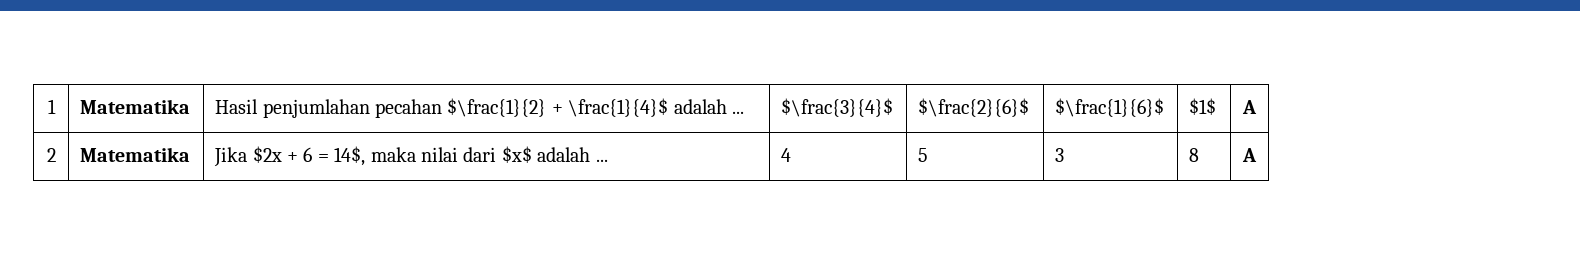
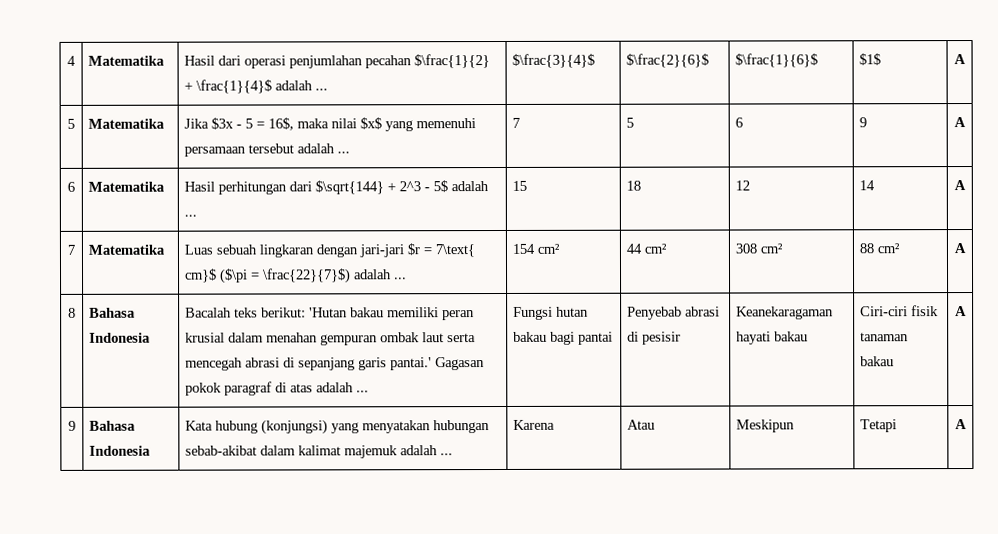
[47,99,56,114] [80,99,191,114] [215,99,259,114] 1 | Matematika | Hasil -> [67,55,76,66] [88,55,166,66] [184,55,287,69] 4 | Matematika | Hasil dari operasi
[46,148,56,162] 2 -> [67,118,75,129] 5
[252,146,608,166] [781,148,792,162] [918,148,929,162] [1055,148,1065,162] [1189,148,1200,162] $2x + 6 = 14$, maka nilai dari $x$ adalah ... | 4 | 5 | 3 | 8 -> [211,117,477,132] [184,143,351,157] [512,117,521,128] [626,117,635,128] [735,117,744,128] [859,117,868,128] [954,117,966,128] [67,181,75,192] [88,181,166,192] [184,180,490,195] [184,214,198,217] [512,180,528,191] [626,180,642,191] [735,180,751,191] [859,180,876,191] [954,180,966,191] [67,244,75,255] [88,244,166,255] [184,243,476,258] [185,268,408,284] [512,243,561,254] [626,243,668,254] [735,243,784,254] [859,243,901,254] [954,243,966,254] [68,307,76,318] [89,307,137,318] [89,332,152,343] [185,307,476,321] [185,332,477,346] [185,357,486,371] [185,381,370,396] [513,306,590,320] [513,331,614,345] [627,306,721,320] [627,331,682,345] [736,306,835,320] [736,331,809,345] [860,305,940,317] [860,332,910,342] [860,356,895,367] [955,306,967,317] [68,420,76,431] [89,420,137,431] [89,445,152,456] [185,419,491,435] [185,445,454,459] [513,419,556,430] [627,419,656,430] [736,419,796,433] [860,419,898,433] $3x - 5 = 16$, maka nilai $x$ yang memenuhi persamaan tersebut adalah ... | 7 | 5 | 6 | 9 | A // 6 | Matematika | Hasil perhitungan dari $\sqrt{144} + 2^3 - 5$ adalah ... | 15 | 18 | 12 | 14 | A // 7 | Matematika | Luas sebuah lingkaran dengan jari-jari $r = 7\text{ cm}$ ($\pi = \frac{22}{7}$) adalah ... | 154 cm² | 44 cm² | 308 cm² | 88 cm² | A // 8 | Bahasa Indonesia | Bacalah teks berikut: 'Hutan bakau memiliki peran krusial dalam menahan gempuran ombak laut serta mencegah abrasi di sepanjang garis pantai.' Gagasan pokok paragraf di atas adalah ... | Fungsi hutan bakau bagi pantai | Penyebab abrasi di pesisir | Keanekaragaman hayati bakau | Ciri-ciri fisik tanaman bakau | A // 9 | Bahasa Indonesia | Kata hubung (konjungsi) yang menyatakan hubungan sebab-akibat dalam kalimat majemuk adalah ... | Karena | Atau | Meskipun | Tetapi

